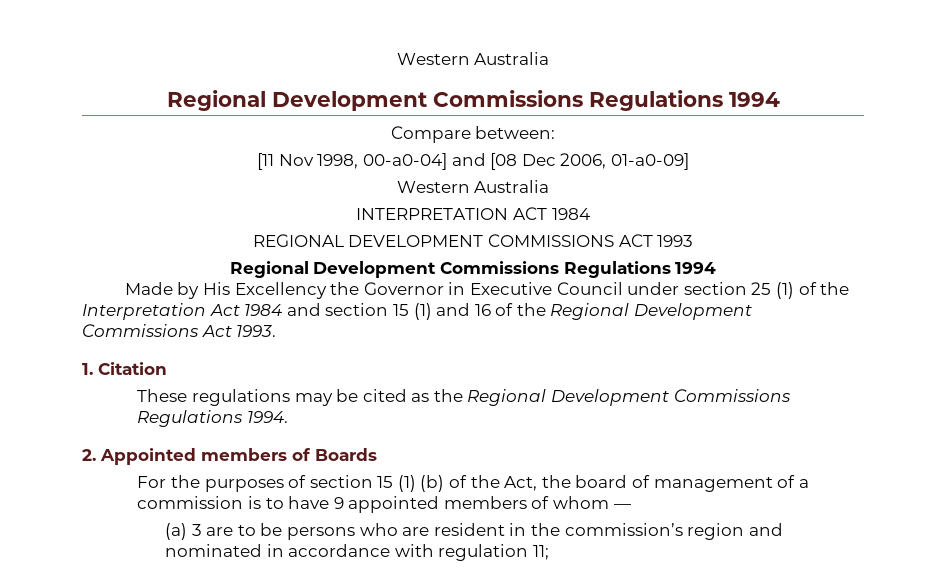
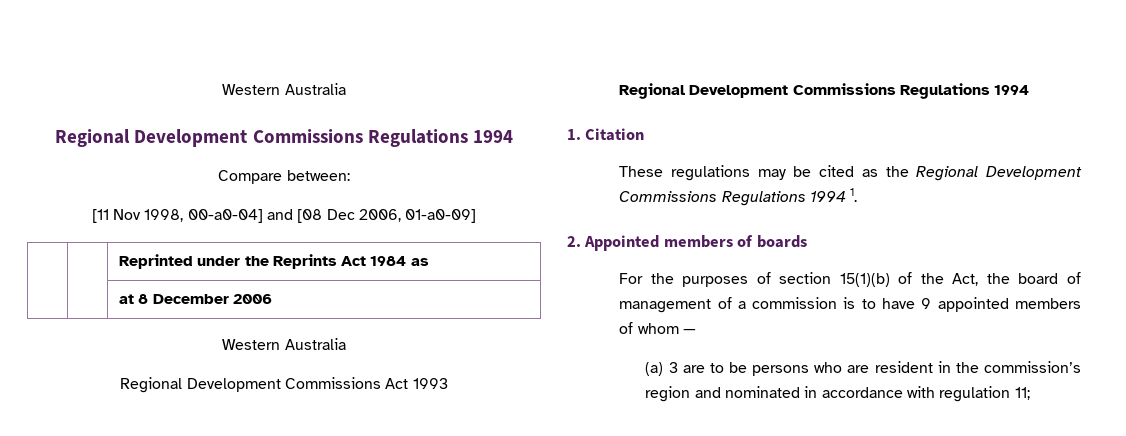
[396,180,550,193] [356,207,590,220] [252,234,653,247] // Western Australia // INTERPRETATION ACT 1984 // REGIONAL DEVELOPMENT COMMISSIONS ACT -> [118,254,429,269] [118,294,272,304] [222,338,346,350] [120,377,409,393] // | | Reprinted under the Reprints Act 1984 as // | | at 8 December 2006 // Western Australia // Regional Development Commissions Act
[124,282,850,299] [82,303,753,320] [82,324,277,337] // Made by His Excellency the Governor in Executive Council under section 25 (1) of the Interpretation Act 1984 and section 15 (1) and 16 of the Regional Development Commissions Act 1993. -> (1030, 90) none
[246,411,288,423] 1994. -> [809,188,858,202] 1994 1.
[315,448,377,461] Boards -> [756,235,807,248] boards
[377,475,445,492] 15 (1) (b) -> [839,273,890,287] 15(1)(b)

